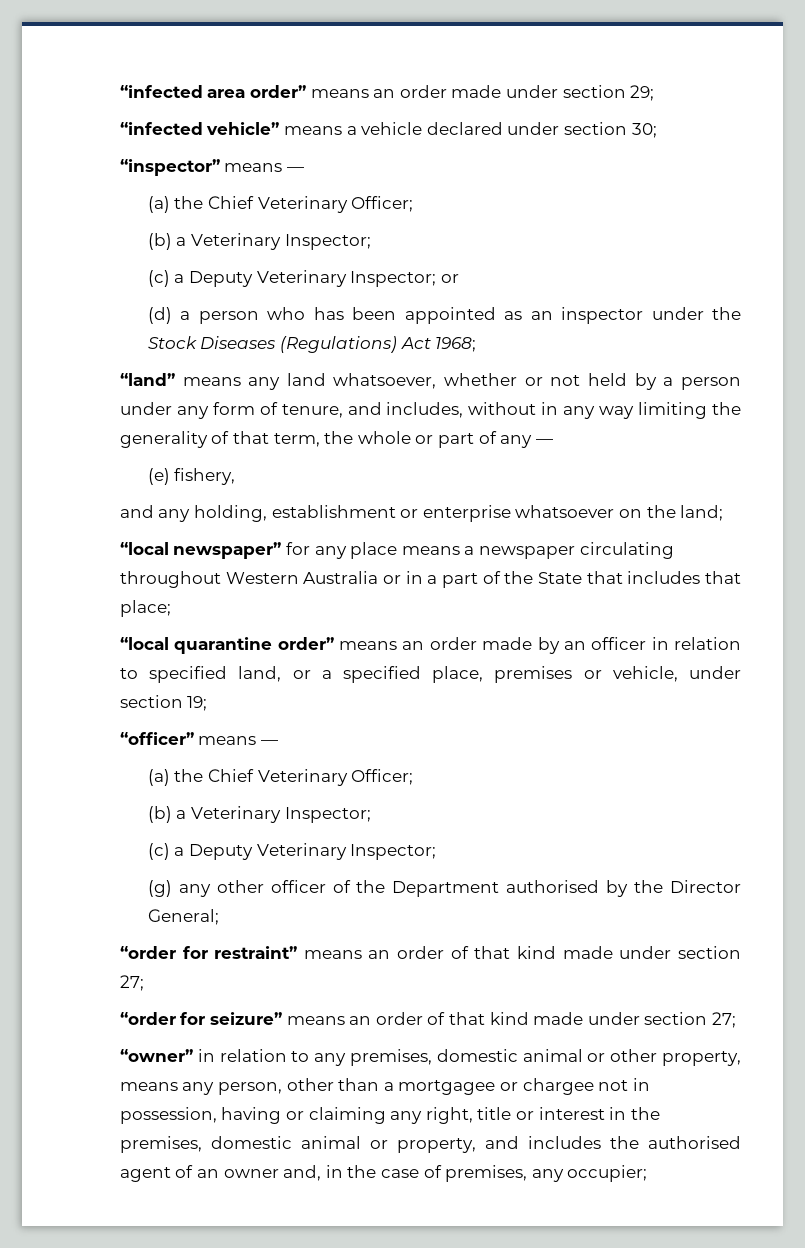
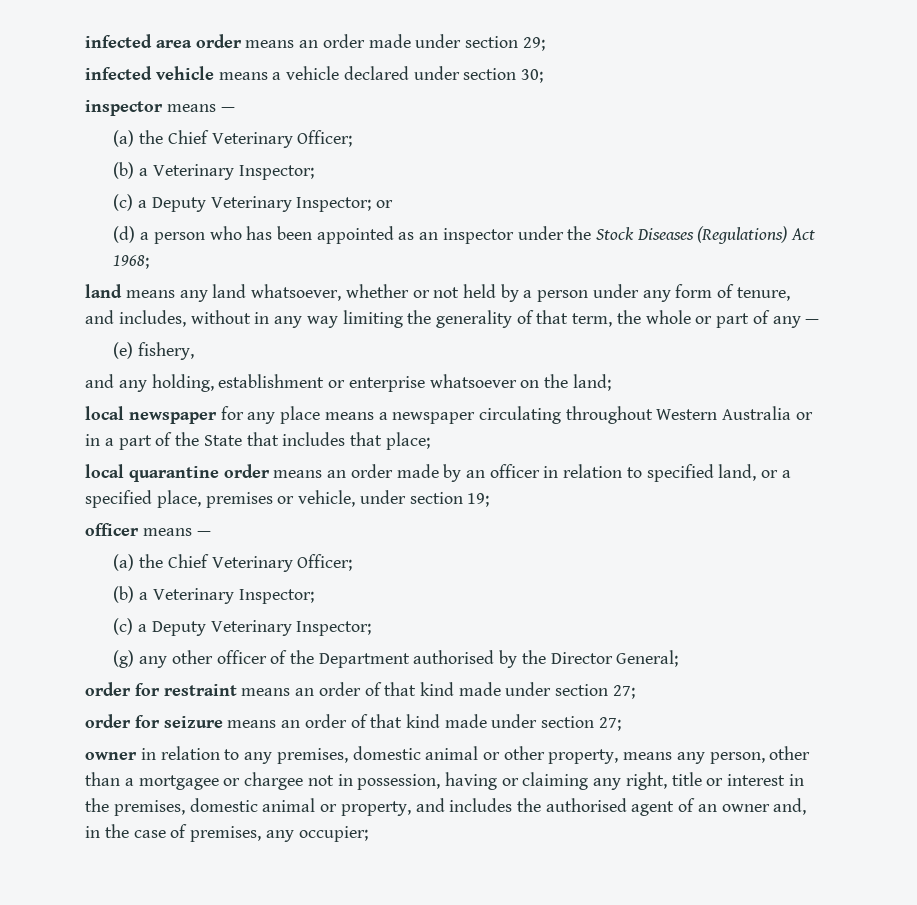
[119,85,307,98] “infected area order” -> [85,34,242,48] infected area order
[119,122,280,135] “infected vehicle” -> [85,66,214,80] infected vehicle
[119,159,220,176] “inspector” -> [85,100,164,116] inspector
[119,373,175,386] “land” -> [85,284,123,298] land
[119,542,282,559] “local newspaper” -> [85,406,217,424] local newspaper
[119,637,334,654] “local quarantine order” -> [85,464,270,482] local quarantine order
[119,732,194,745] “officer” -> [85,523,140,536] officer
[119,946,298,959] “order for restraint” -> [85,682,237,696] order for restraint
[119,1012,283,1025] “order for seizure” -> [85,714,223,728] order for seizure
[119,1049,193,1062] “owner” -> [85,752,138,760] owner

